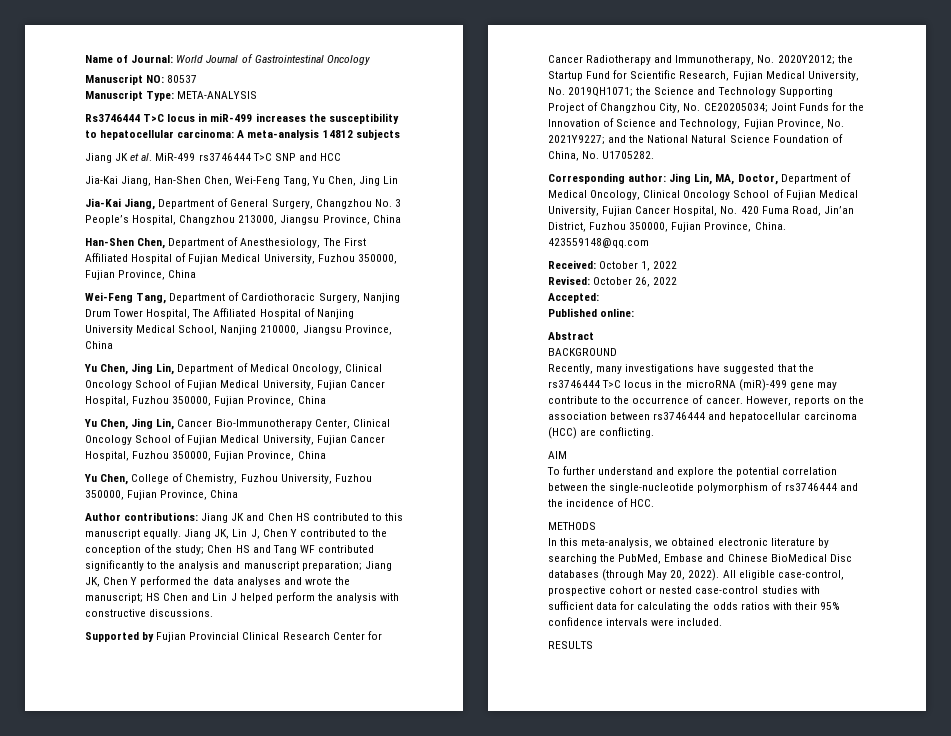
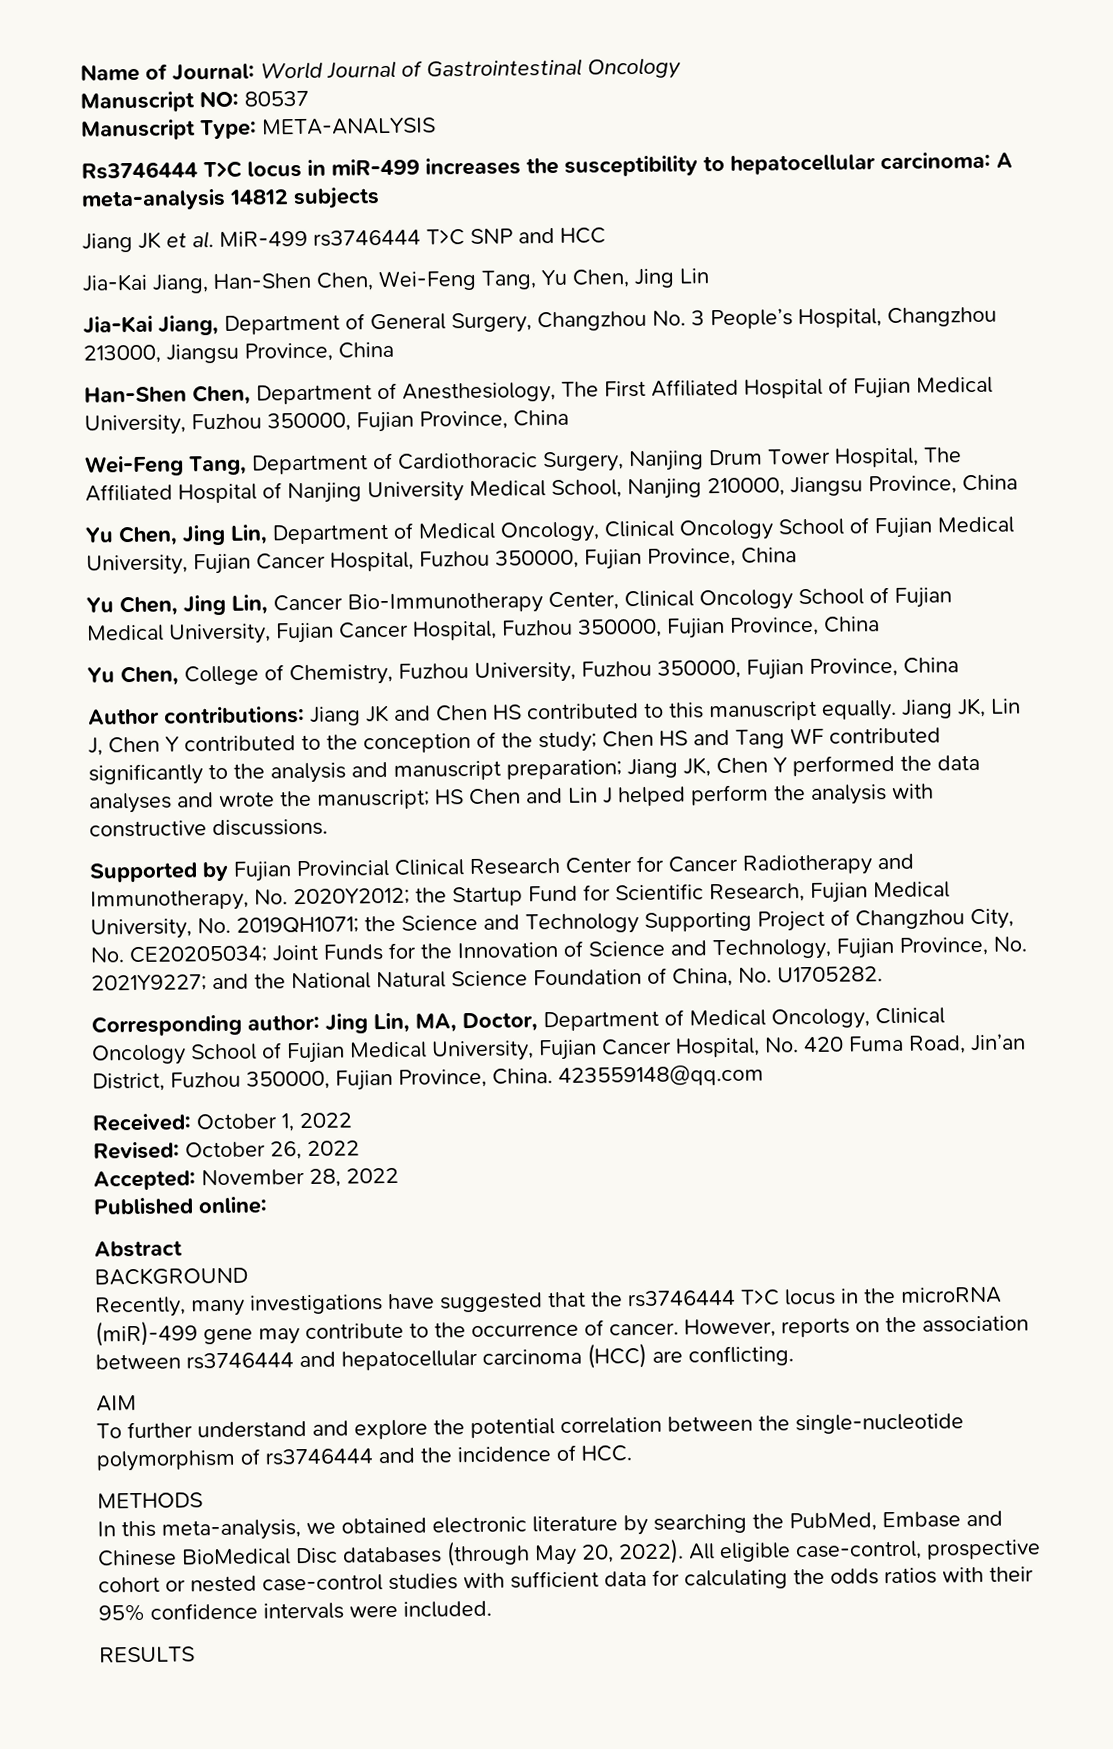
(599, 298) none -> [201,1167,399,1187] November 28, 2022

